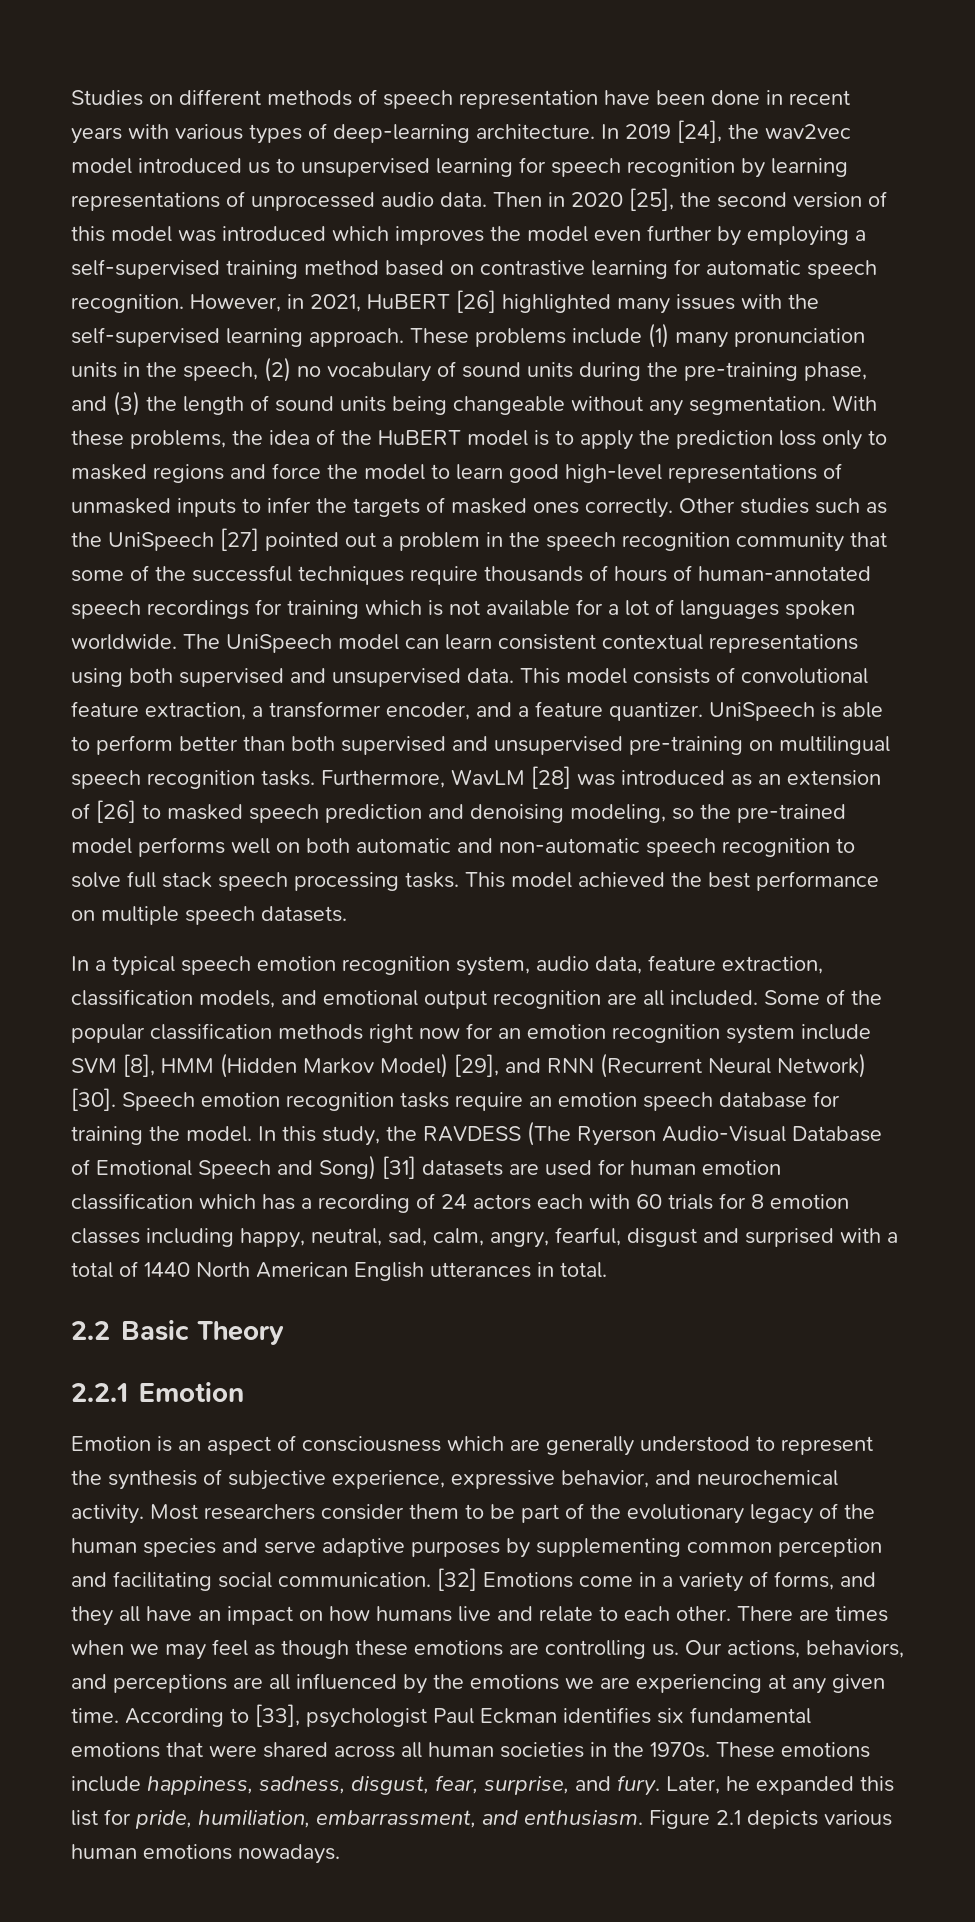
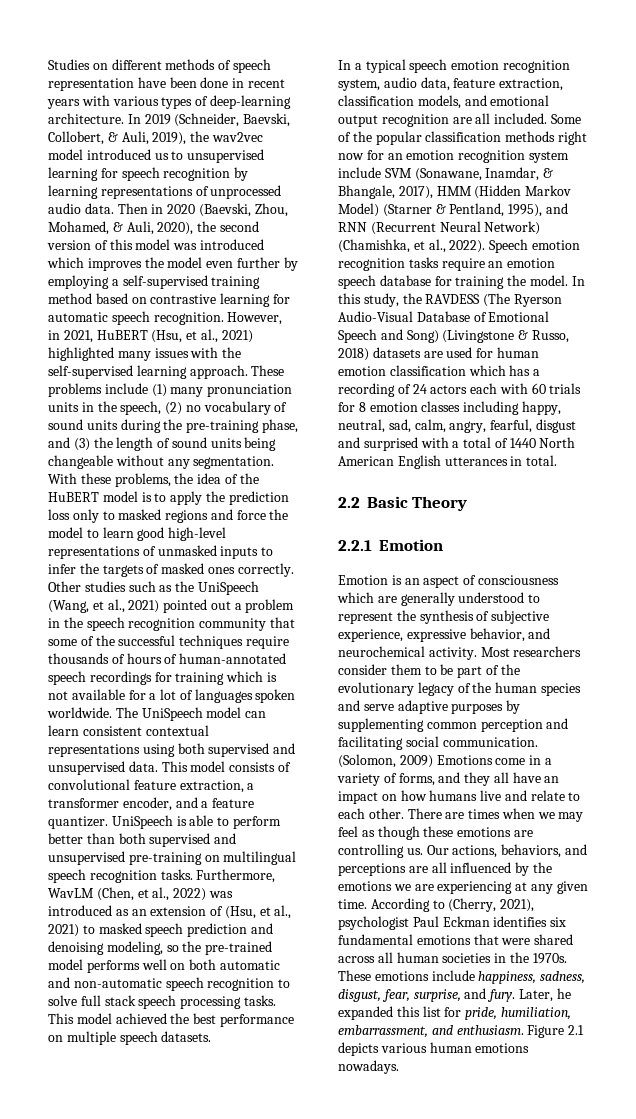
[677,120,722,143] [24], -> [174,113,291,127] [48,131,187,145] (Schneider, Baevski, Collobert, & Auli, 2019),
[629,188,674,211] [25], -> [198,203,288,217] [48,221,194,235] (Baevski, Zhou, Mohamed, & Auli, 2020),
[456,290,496,313] [26] -> [151,329,253,343] (Hsu, et al., 2021)
[220,528,259,551] [27] -> [48,599,160,613] (Wang, et al., 2021)
[531,766,571,789] [28] -> [96,887,207,901] (Chen, et al., 2022)
[96,800,136,823] [26] -> [224,905,292,919] [48,924,79,937] (Hsu, et al., 2021)
[123,1053,499,1078] [8], HMM (Hidden Markov Model) [29], -> [414,167,554,181] [338,185,572,199] [338,203,543,217] (Sonawane, Inamdar, & Bhangale, 2017), HMM (Hidden Markov Model) (Starner & Pentland, 1995),
[71,1088,116,1111] [30]. -> [338,239,486,253] (Chamishka, et al., 2022).
[382,1156,416,1179] [31] -> [442,330,569,343] [338,348,369,361] (Livingstone & Russo, 2018)
[437,1568,477,1591] [32] -> [338,754,433,768] (Solomon, 2009)
[255,1704,300,1727] [33], -> [448,898,535,912] (Cherry, 2021),

